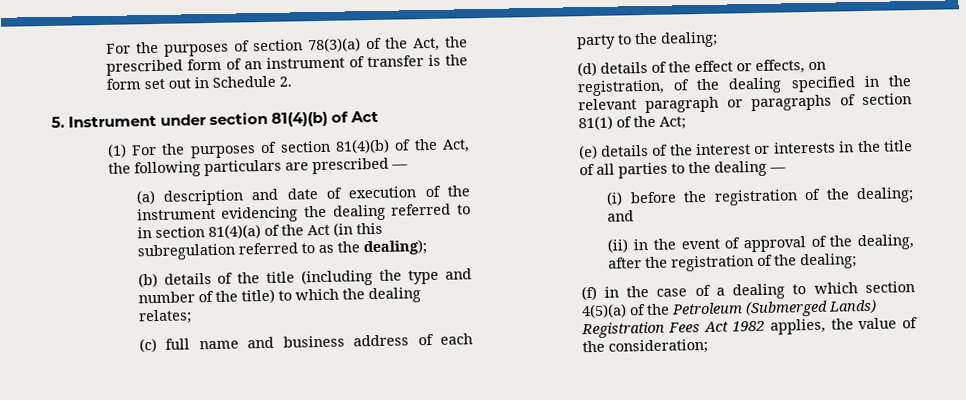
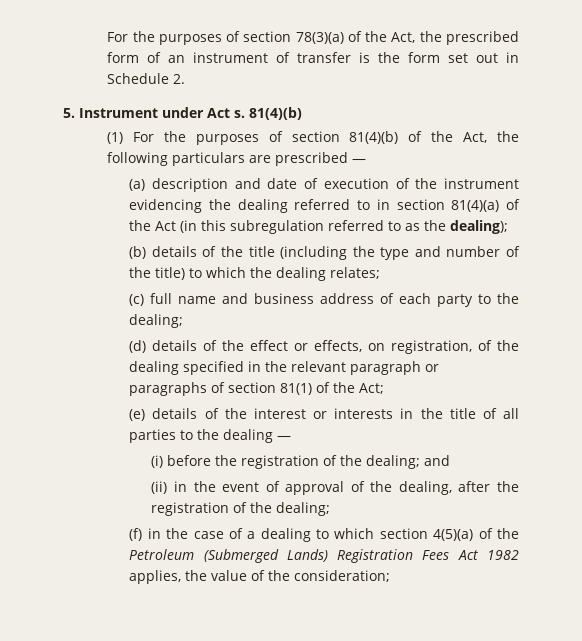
[209,110,380,127] section 81(4)(b) of Act -> [207,107,302,120] Act s. 81(4)(b)

